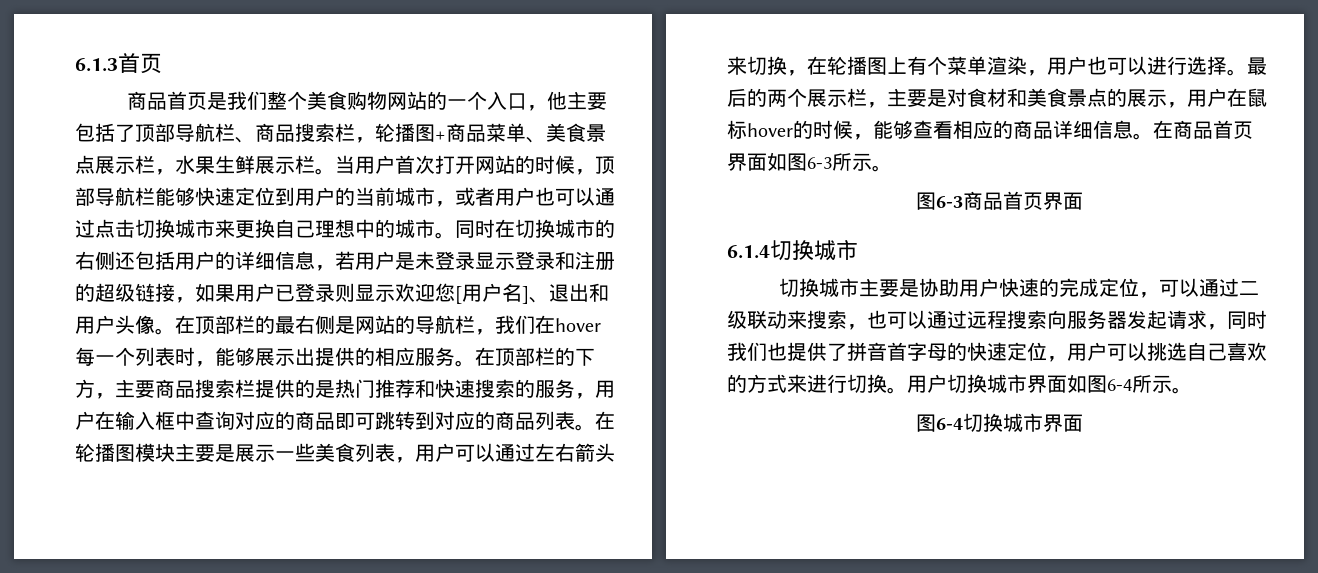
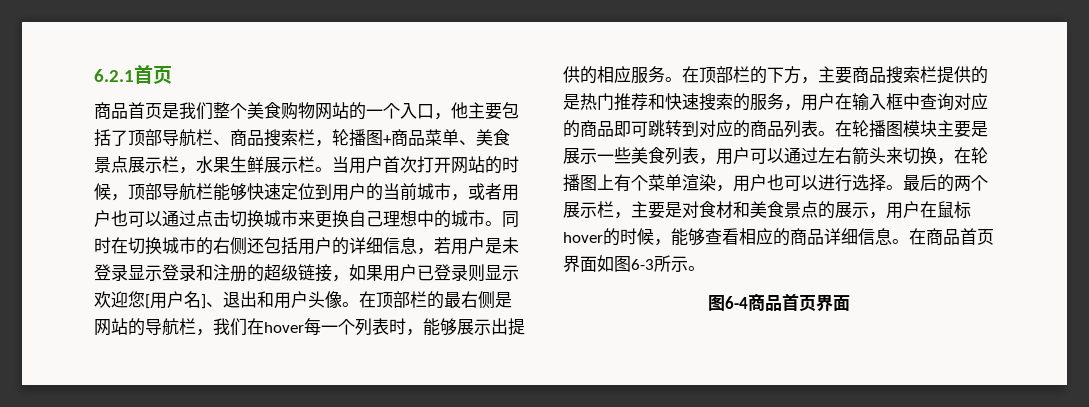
[75,58,118,72] 6.1.3 -> [94,69,134,82] 6.2.1
[935,191,1083,210] [727,240,858,261] [778,278,1259,298] [727,310,1267,330] [727,342,1267,362] [727,374,1192,394] [915,413,1083,432] 6-3商品首页界面 // 6.1.4切换城市 // 切换城市主要是协助用户快速的完成定位，可以通过二级联动来搜索，也可以通过远程搜索向服务器发起请求，同时我们也提供了拼音首字母的快速定位，用户可以挑选自己喜欢的方式来进行切换。用户切换城市界面如图6-4所示。 // 图6-4切换城市界面 -> [725,293,850,312] 6-4商品首页界面

